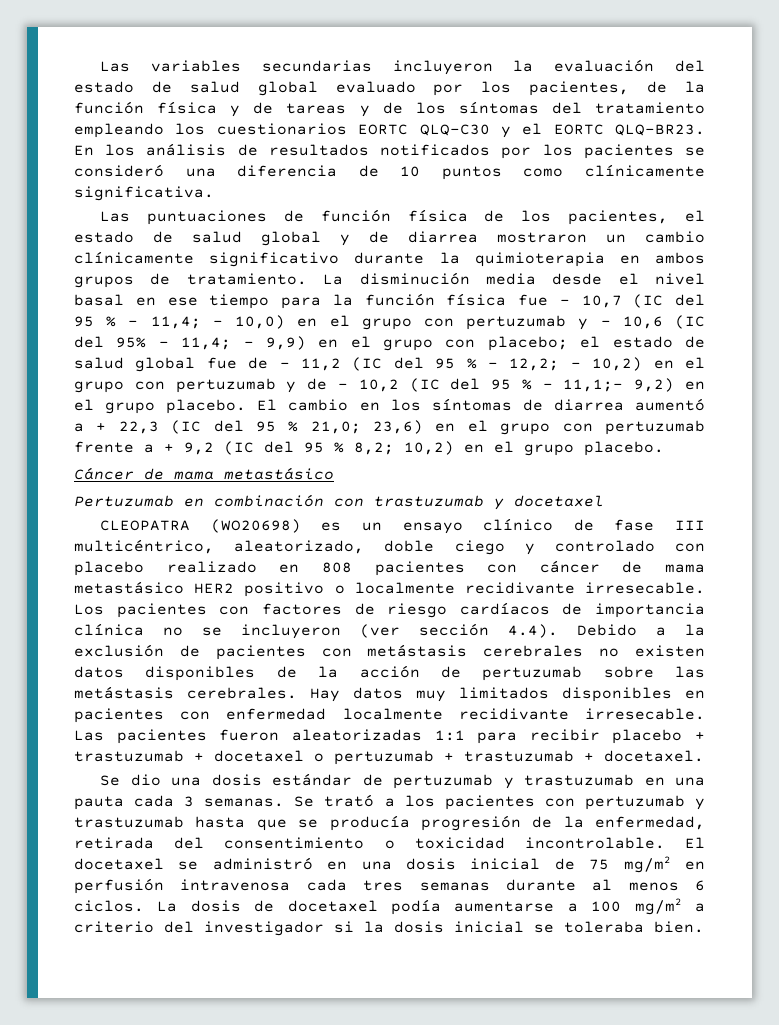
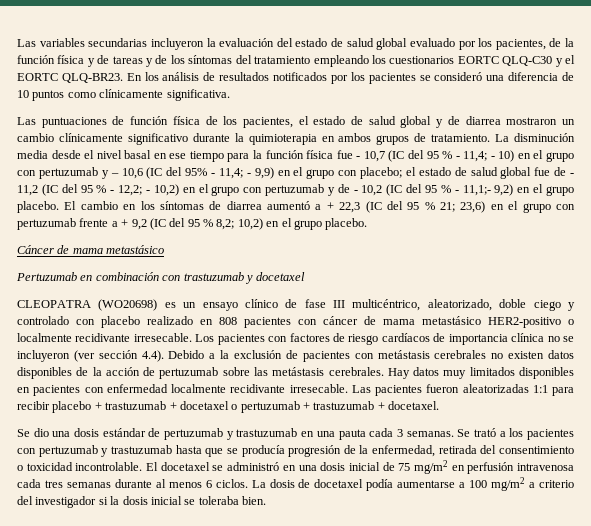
[235,315,286,329] 10,0) -> [498,150,515,162] 10)
[310,421,361,434] 21,0; -> [440,202,456,212] 21;
[194,582,325,597] HER2 positivo -> [488,317,561,328] HER2-positivo

